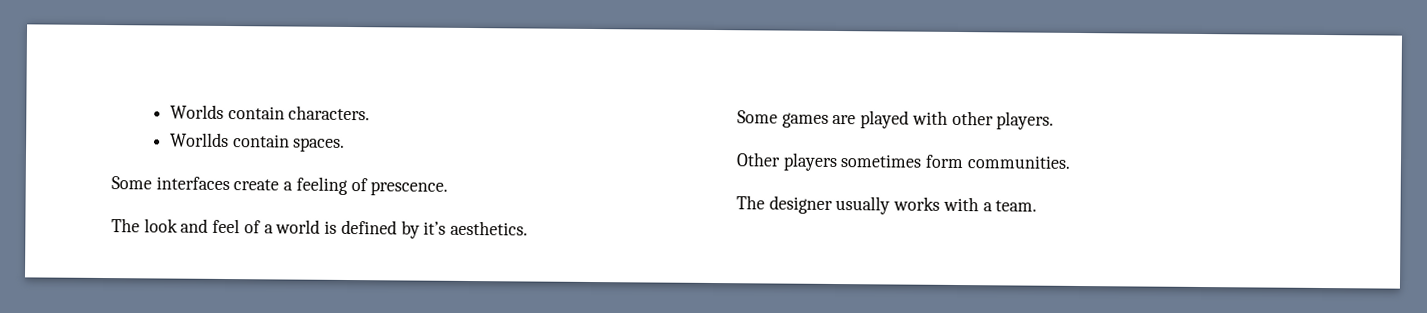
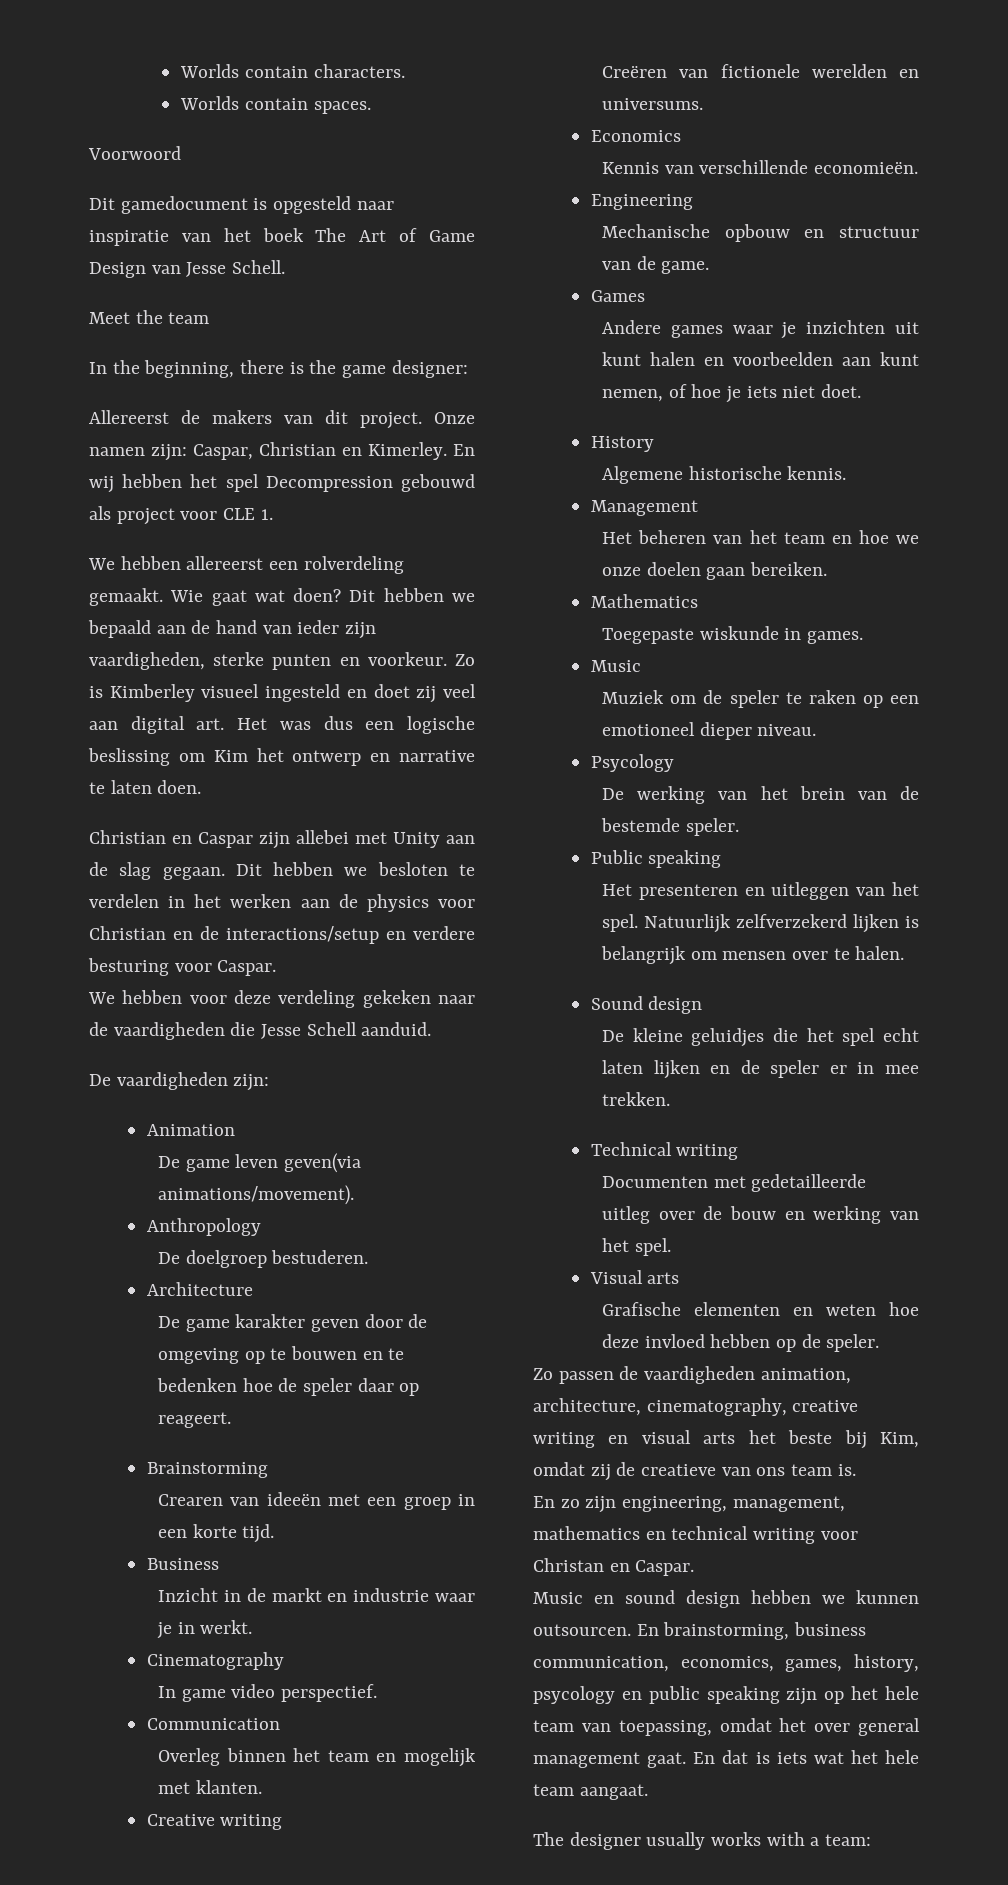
[169,132,229,148] Worllds -> [180,96,240,110] Worlds
[111,176,449,196] [111,218,528,239] [737,110,1055,130] [736,152,1071,172] Some interfaces create a feeling of prescence. // The look and feel of a world is defined by it’s aesthetics. // Some games are played with other players. // Other players sometimes form communities. -> [88,146,181,160] [89,196,394,214] [89,228,475,246] [89,260,286,278] [89,310,210,324] [89,360,468,378] [89,410,475,429] [89,442,475,461] [89,474,475,493] [89,506,273,525] [88,556,404,574] [89,588,475,606] [88,620,377,639] [89,652,475,670] [89,684,477,703] [89,716,476,734] [88,748,475,766] [89,780,202,794] [89,830,475,849] [89,862,475,880] [89,894,475,912] [89,926,475,944] [88,958,277,976] [88,990,475,1008] [89,1022,432,1040] [89,1072,270,1091] [146,1124,235,1136] [158,1153,362,1173] [158,1185,355,1205] [146,1218,261,1236] [158,1250,369,1268] [146,1282,253,1296] [158,1314,428,1332] [158,1346,405,1364] [157,1378,420,1396] [158,1412,232,1428] [146,1462,268,1478] [158,1492,476,1510] [158,1524,275,1543] [146,1558,219,1570] [158,1588,476,1602] [157,1620,253,1639] [146,1652,284,1670] [158,1684,378,1702] [146,1718,280,1730] [158,1748,476,1767] [158,1780,262,1794] [146,1814,283,1830] [602,64,919,78] [602,98,704,110] [590,130,681,142] [602,160,919,174] [590,194,693,210] [602,224,919,242] [602,256,710,274] [590,290,645,302] [602,320,919,339] [602,352,919,366] [602,384,862,403] [590,436,654,452] [602,466,847,484] [590,500,698,516] [602,530,919,544] [602,562,828,580] [590,594,698,608] [602,626,864,644] [590,660,641,672] [602,690,919,708] [602,722,817,740] [590,754,674,772] [602,786,919,804] [601,818,739,836] [590,850,722,868] [602,882,919,900] [602,914,919,933] [601,946,905,965] [590,996,703,1014] [602,1028,919,1047] [602,1060,919,1079] [602,1092,671,1106] [590,1142,739,1160] [602,1174,867,1192] [602,1206,919,1224] [602,1238,671,1256] [589,1270,680,1284] [602,1302,919,1316] [602,1334,880,1352] [533,1366,851,1384] [533,1398,859,1416] [533,1430,919,1449] [533,1462,856,1481] [533,1496,845,1513] [533,1526,858,1544] [533,1558,695,1576] [533,1590,919,1608] [533,1622,867,1640] [533,1654,919,1672] [533,1686,919,1705] [533,1718,920,1736] [533,1750,919,1768] [533,1784,648,1800] Voorwoord // Dit gamedocument is opgesteld naar inspiratie van het boek The Art of Game Design van Jesse Schell. // Meet the team // In the beginning, there is the game designer: // Allereerst de makers van dit project. Onze namen zijn: Caspar, Christian en Kimerley. En wij hebben het spel Decompression gebouwd als project voor CLE 1. // We hebben allereerst een rolverdeling gemaakt. Wie gaat wat doen? Dit hebben we bepaald aan de hand van ieder zijn vaardigheden, sterke punten en voorkeur. Zo is Kimberley visueel ingesteld en doet zij veel aan digital art. Het was dus een logische beslissing om Kim het ontwerp en narrative te laten doen. // Christian en Caspar zijn allebei met Unity aan de slag gegaan. Dit hebben we besloten te verdelen in het werken aan de physics voor Christian en de interactions/setup en verdere besturing voor Caspar. // We hebben voor deze verdeling gekeken naar de vaardigheden die Jesse Schell aanduid. // De vaardigheden zijn: // Animation // De game leven geven(via animations/movement). // Anthropology // De doelgroep bestuderen. // Architecture // De game karakter geven door de omgeving op te bouwen en te bedenken hoe de speler daar op reageert. // Brainstorming // Crearen van ideeën met een groep in een korte tijd. // Business // Inzicht in de markt en industrie waar je in werkt. // Cinematography // In game video perspectief. // Communication // Overleg binnen het team en mogelijk met klanten. // Creative writing // Creëren van fictionele werelden en universums. // Economics // Kennis van verschillende economieën. // Engineering // Mechanische opbouw en structuur van de game. // Games // Andere games waar je inzichten uit kunt halen en voorbeelden aan kunt nemen, of hoe je iets niet doet. // History // Algemene historische kennis. // Management // Het beheren van het team en hoe we onze doelen gaan bereiken. // Mathematics // Toegepaste wiskunde in games. // Music // Muziek om de speler te raken op een emotioneel dieper niveau. // Psycology // De werking van het brein van de bestemde speler. // Public speaking // Het presenteren en uitleggen van het spel. Natuurlijk zelfverzekerd lijken is belangrijk om mensen over te halen. // Sound design // De kleine geluidjes die het spel echt laten lijken en de speler er in mee trekken. // Technical writing // Documenten met gedetailleerde uitleg over de bouw en werking van het spel. // Visual arts // Grafische elementen en weten hoe deze invloed hebben op de speler. // Zo passen de vaardigheden animation, architecture, cinematography, creative writing en visual arts het beste bij Kim, omdat zij de creatieve van ons team is. // En zo zijn engineering, management, mathematics en technical writing voor Christan en Caspar. // Music en sound design hebben we kunnen outsourcen. En brainstorming, business communication, economics, games, history, psycology en public speaking zijn op het hele team van toepassing, omdat het over general management gaat. En dat is iets wat het hele team aangaat.
[995,200,1038,212] team. -> [825,1834,872,1846] team:

